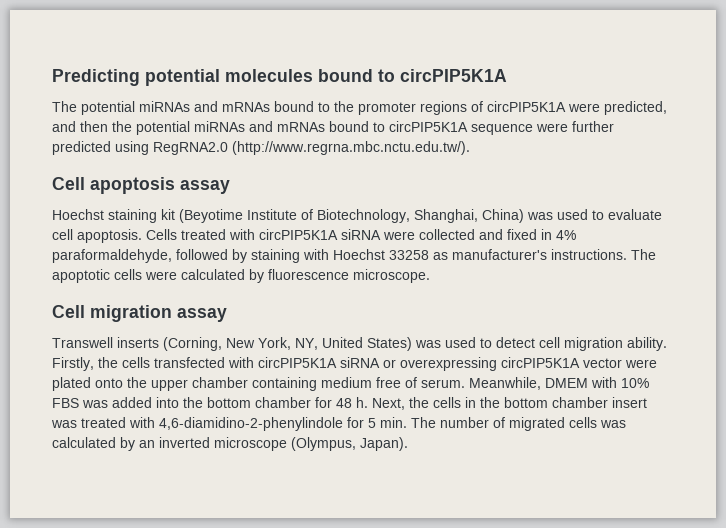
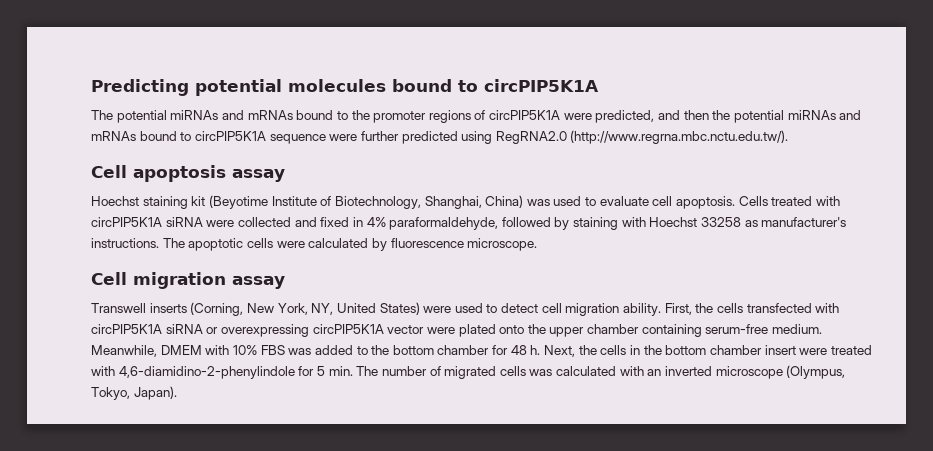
[415,340,441,348] was -> [423,306,452,313] were
[52,357,94,371] Firstly, -> [664,303,692,315] First,
[321,377,465,388] medium free of serum. -> [705,324,823,334] serum-free medium.
[156,397,179,408] into -> [356,346,368,355] to
[51,420,77,428] was -> [799,348,828,355] were
[120,437,135,451] by -> [619,366,644,376] with
(356, 444) none -> [91,387,130,400] Tokyo,

